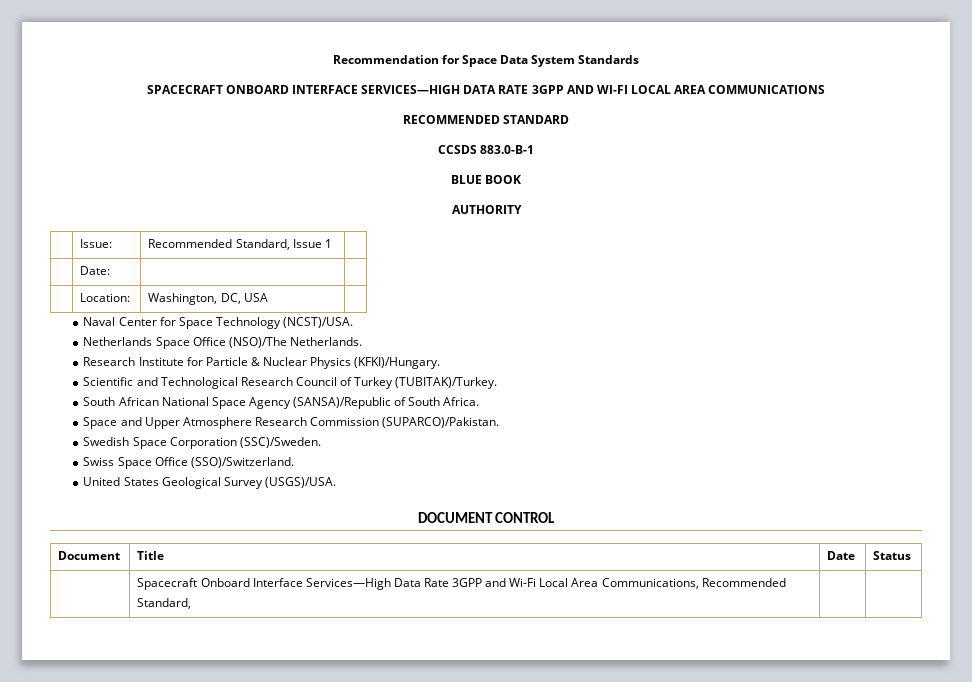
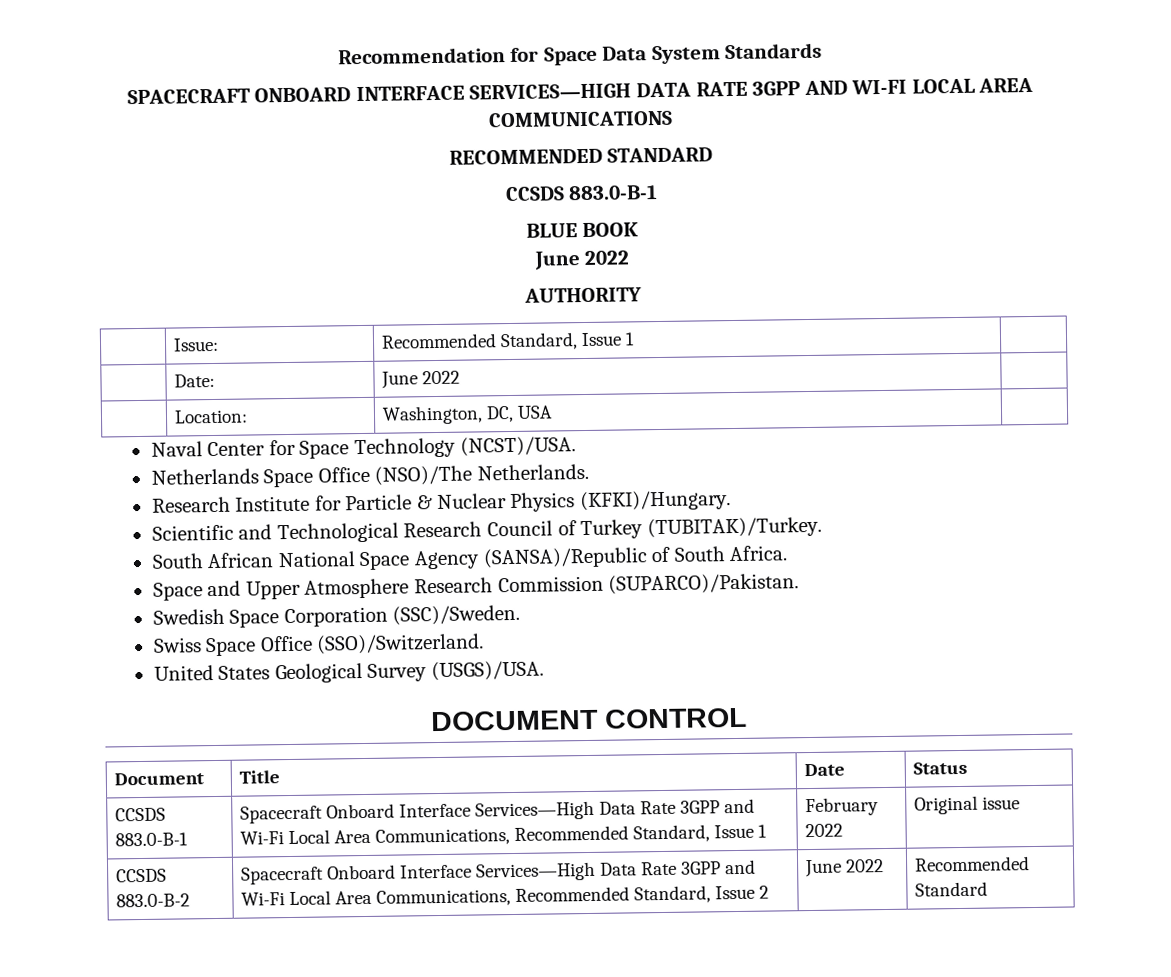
(522, 179) none -> [533,250,630,270] // June 2022
(111, 270) none -> [381,370,461,389] June 2022
(912, 555) none -> [115,807,167,822] [115,832,189,847] CCSDS 883.0-B-1
(192, 603) | | -> [714,824,768,839] [805,797,880,817] [805,823,844,838] [914,795,1021,815] [116,868,168,883] [116,893,191,908] [241,859,757,885] [241,885,770,907] [805,859,885,878] [914,856,1031,872] [915,881,989,897] Issue 1 | February 2022 | Original issue // CCSDS 883.0-B-2 | Spacecraft Onboard Interface Services—High Data Rate 3GPP and Wi-Fi Local Area Communications, Recommended Standard, Issue 2 | June 2022 | Recommended Standard

